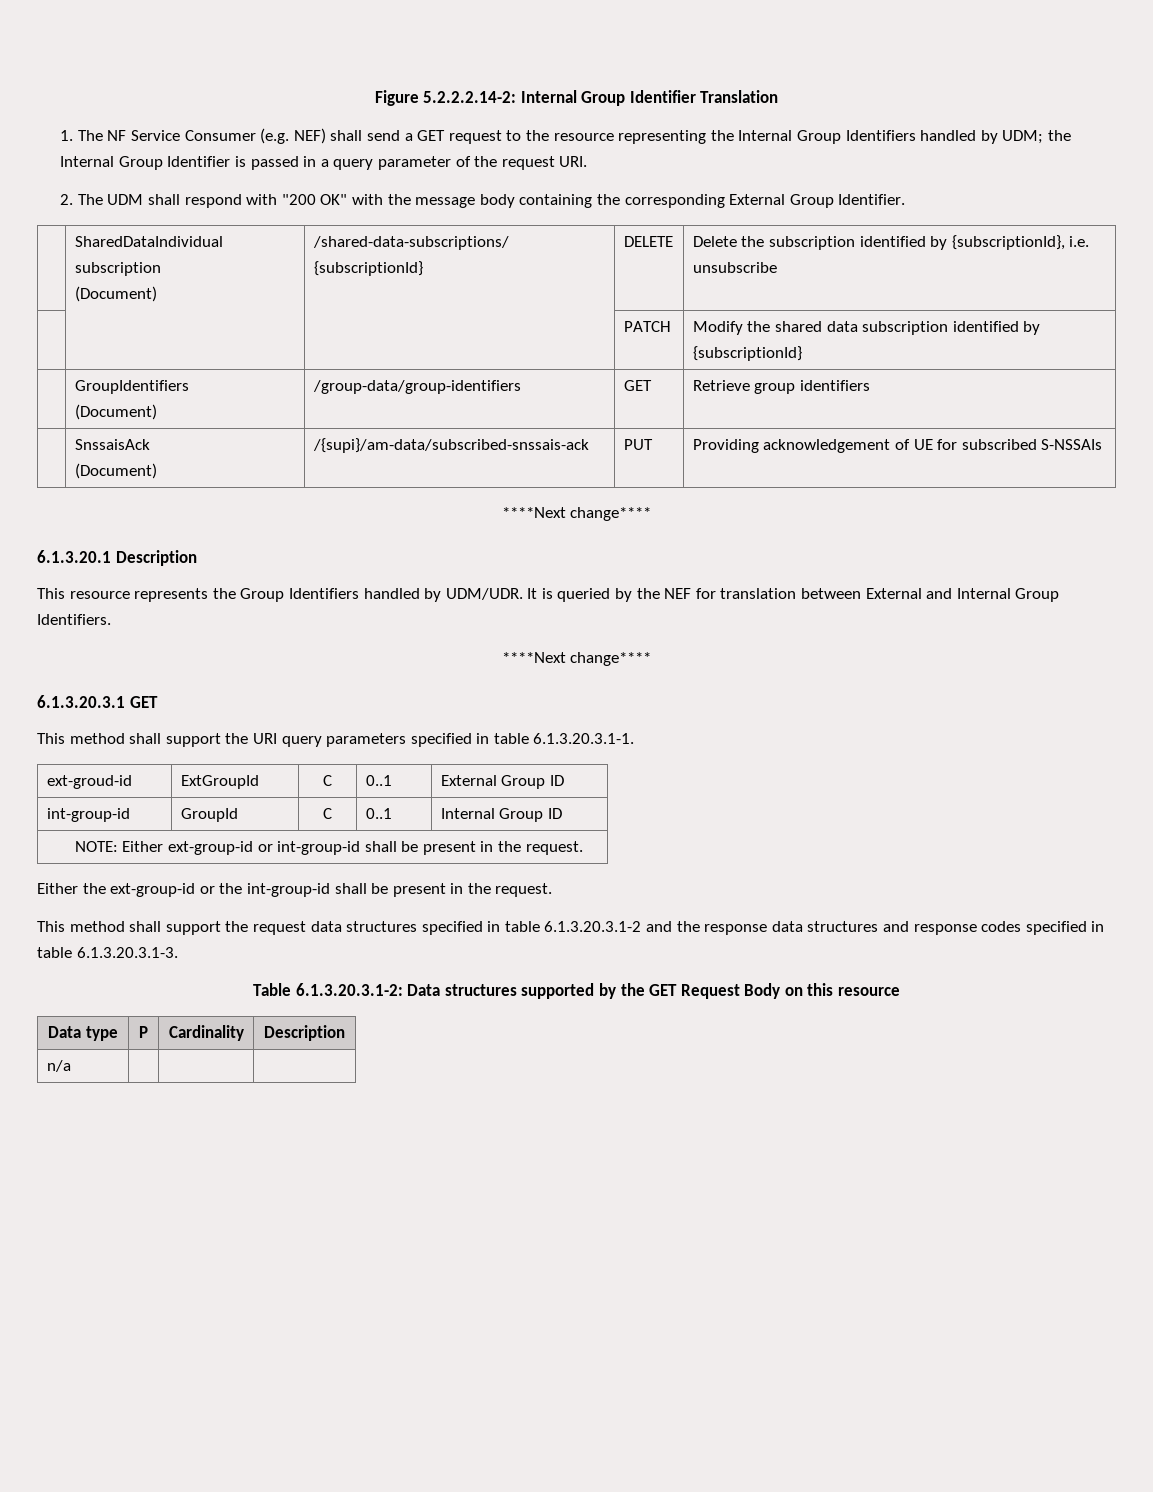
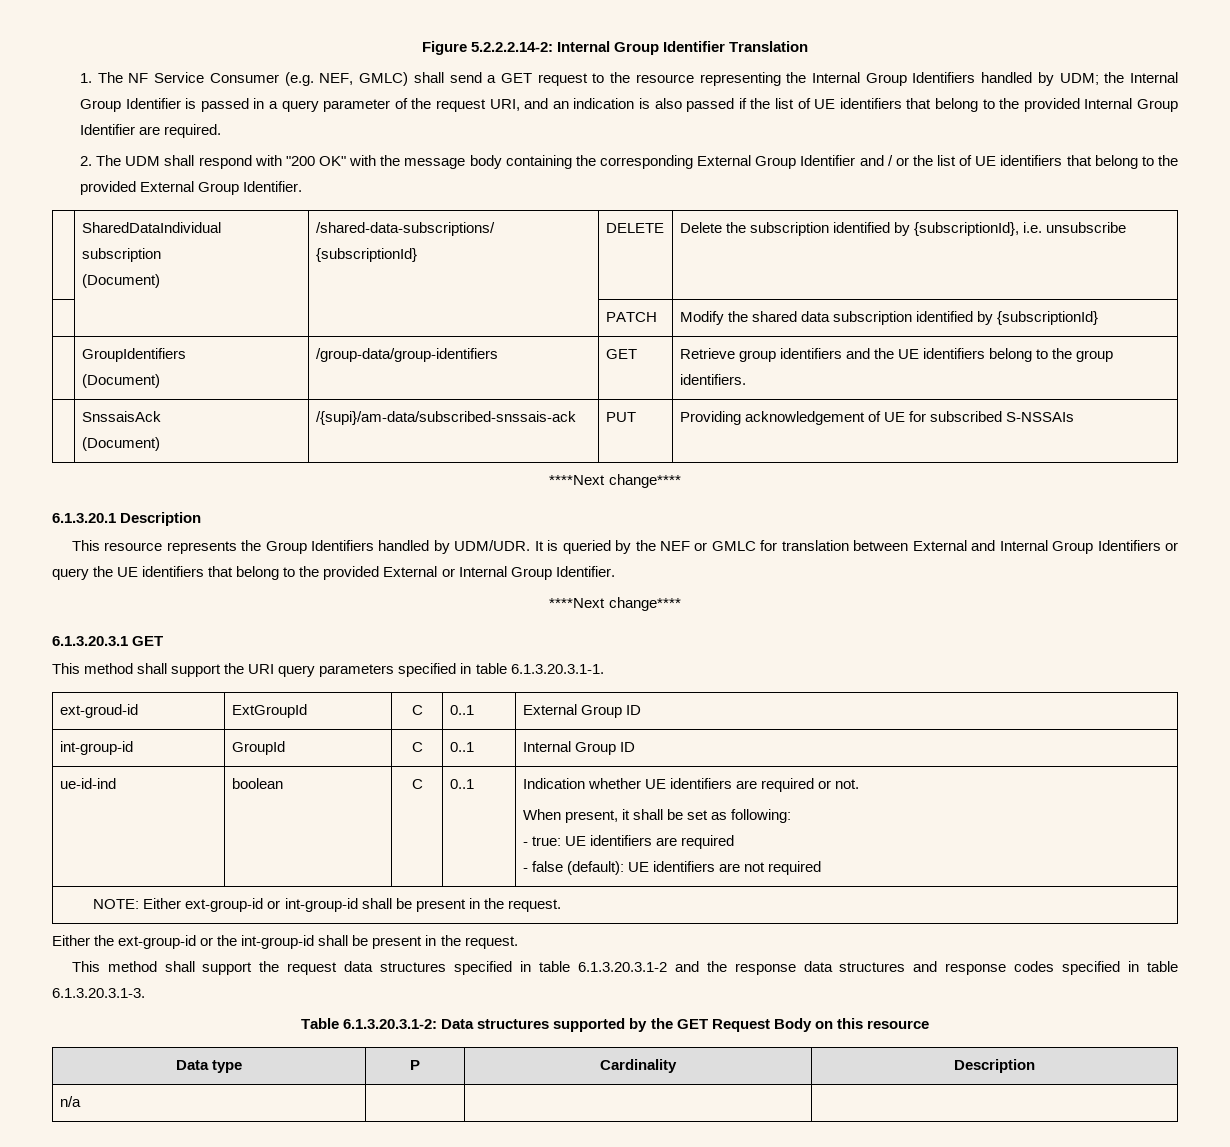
[293,128,326,144] NEF) -> [319,72,409,86] NEF, GMLC)
[559,156,588,167] URI. -> [489,98,1179,112] [80,124,222,138] URI, and an indication is also passed if the list of UE identifiers that belong to the provided Internal Group Identifier are required.
(834, 201) none -> [800,155,1179,169] [80,181,240,195] Identifier and / or the list of UE identifiers that belong to the provided External Group
(870, 385) none -> [845,348,1114,362] [679,374,746,385] and the UE identifiers belong to the group identifiers.
(692, 593) none -> [694,541,756,551] or GMLC
[37,614,111,625] Identifiers. -> [1097,540,1179,551] [52,566,615,580] Identifiers or query the UE identifiers that belong to the provided External or Internal Group Identifier.
(562, 813) none -> [59,778,116,789] [231,778,283,789] [411,779,423,789] [449,779,474,789] [522,778,860,792] [522,809,792,823] [522,835,734,849] [522,861,822,875] // ue-id-ind | boolean | C | 0..1 | Indication whether UE identifiers are required or not. // When present, it shall be set as following: // - true: UE identifiers are required // - false (default): UE identifiers are not required

